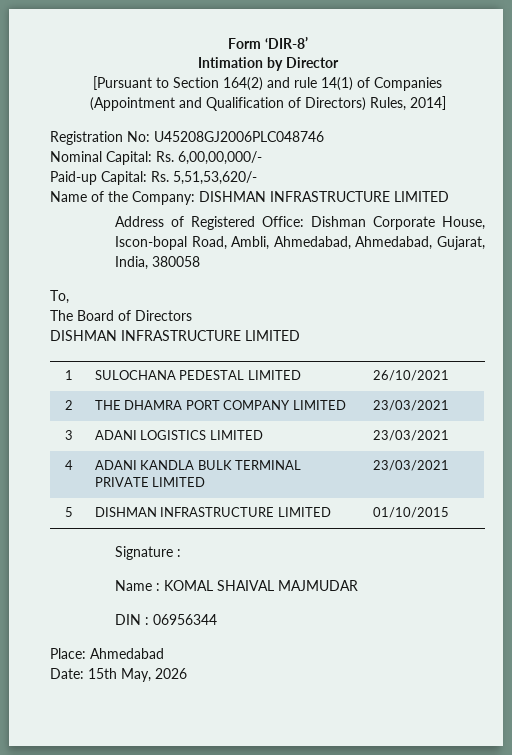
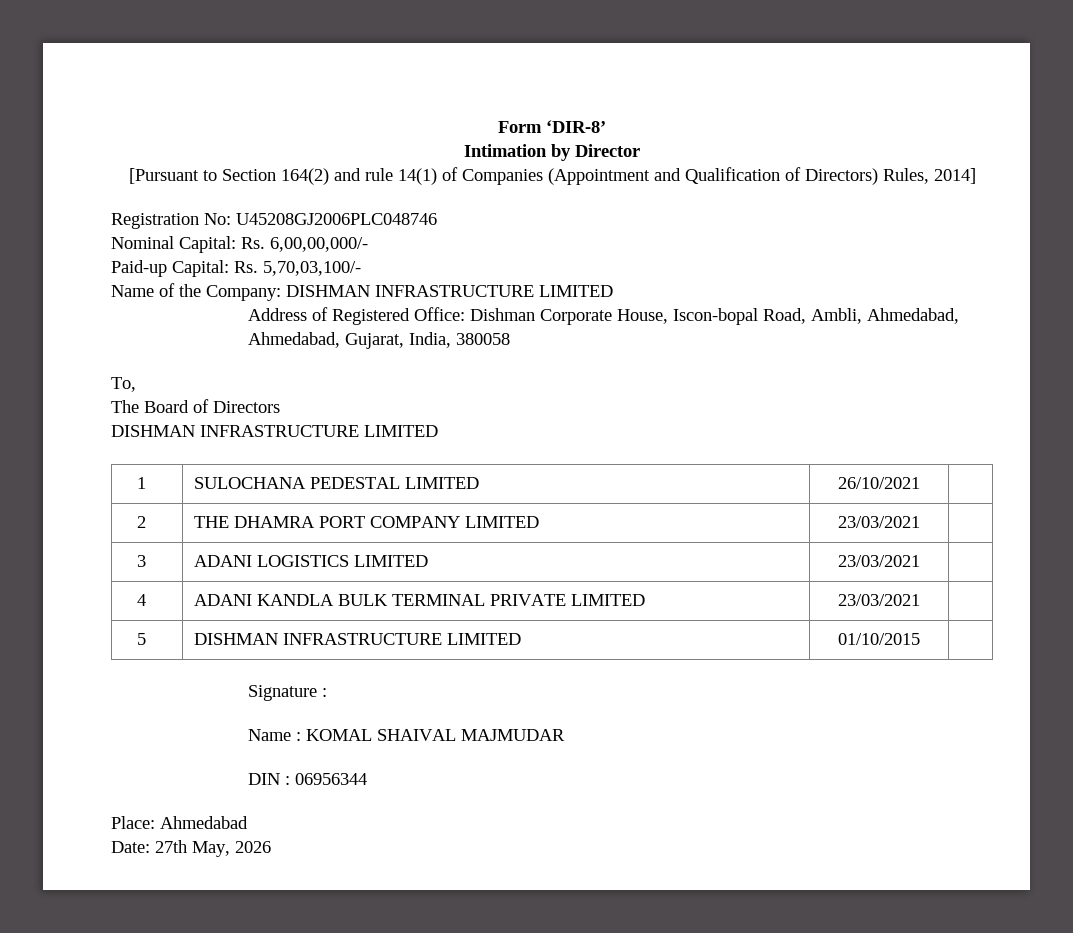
[173,171,257,185] 5,51,53,620/- -> [263,261,361,276] 5,70,03,100/-
[88,668,117,679] 15th -> [155,840,187,853] 27th

